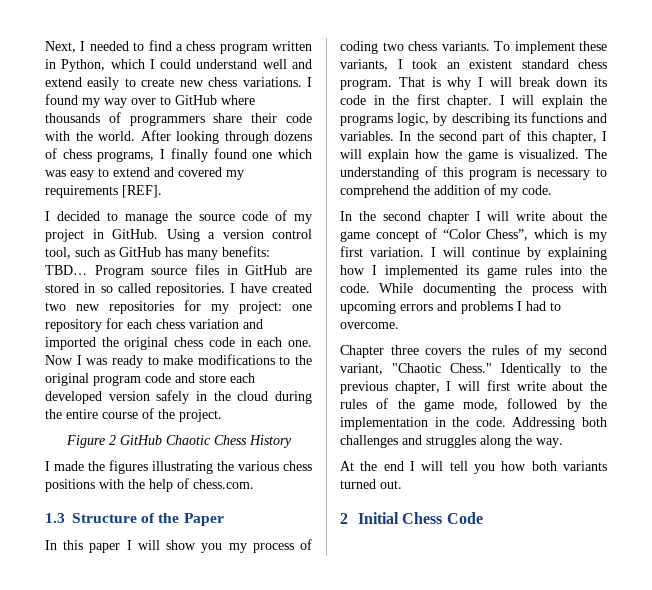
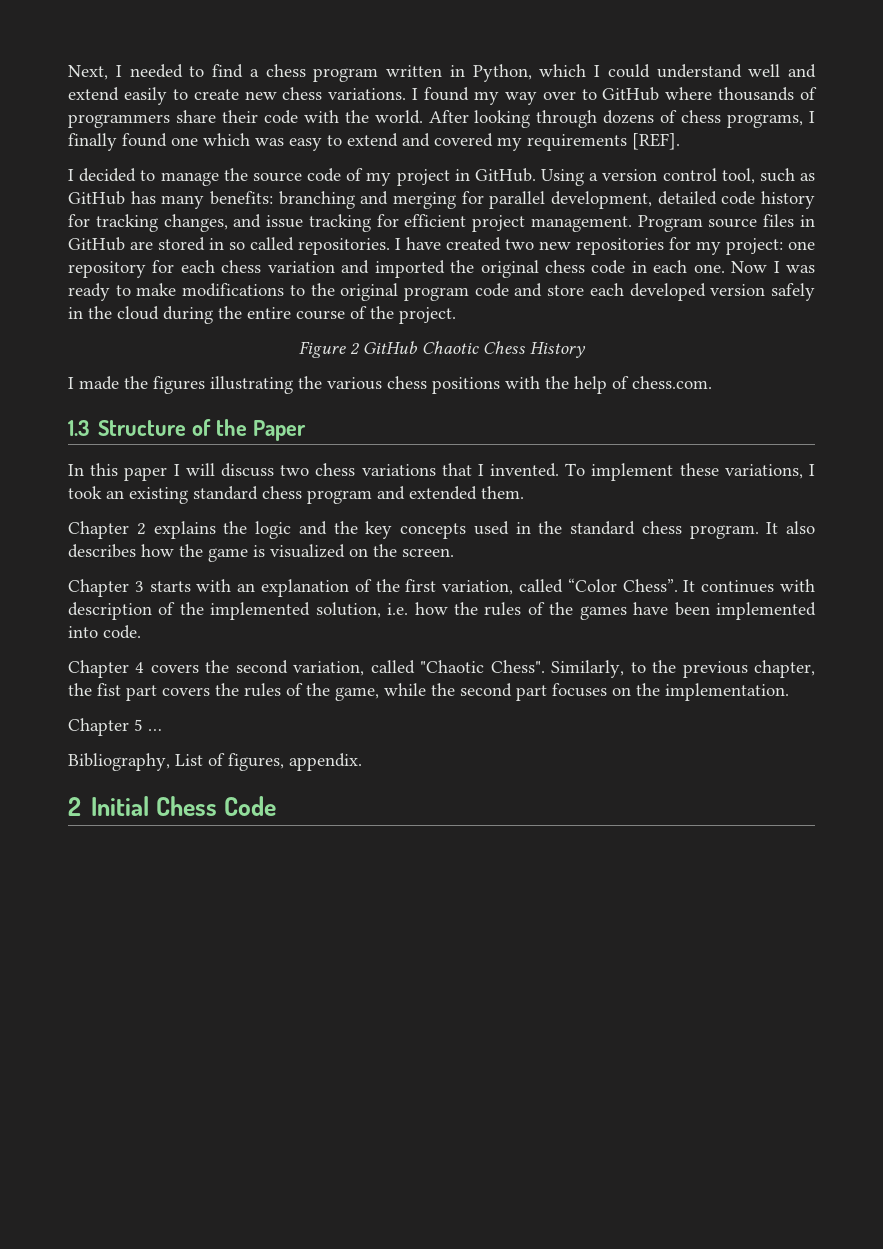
[45,265,87,275] TBD… -> [278,191,815,209] [68,214,632,232] branching and merging for parallel development, detailed code history for tracking changes, and issue tracking for efficient project management.
[166,539,313,553] [340,41,490,54] show you my process of coding two chess variants. -> [220,463,560,477] discuss two chess variations that I invented.
[340,59,388,71] variants, -> [724,464,803,479] variations,
[469,59,607,69] [340,77,607,90] [340,94,607,108] [340,112,607,126] [340,130,607,144] [340,149,607,162] [340,166,607,180] [340,184,552,198] [340,211,607,224] [340,228,607,242] [340,246,607,260] [340,265,607,278] [340,283,607,296] [340,301,561,314] [340,322,399,329] [340,344,607,358] [340,363,607,376] [340,380,607,394] [340,398,607,412] [340,417,607,430] [340,435,563,448] [340,461,607,474] [340,479,402,489] existent standard chess program. That is why I will break down its code in the first chapter. I will explain the programs logic, by describing its functions and variables. In the second part of this chapter, I will explain how the game is visualized. The understanding of this program is necessary to comprehend the addition of my code. // In the second chapter I will write about the game concept of “Color Chess”, which is my first variation. I will continue by explaining how I implemented its game rules into the code. While documenting the process with upcoming errors and problems I had to overcome. // Chapter three covers the rules of my second variant, "Chaotic Chess." Identically to the previous chapter, I will first write about the rules of the game mode, followed by the implementation in the code. Addressing both challenges and struggles along the way. // At the end I will tell you how both variants turned out. -> [129,486,524,504] [68,521,815,539] [68,544,454,562] [68,578,815,597] [68,602,817,620] [68,625,141,639] [68,660,815,678] [68,683,789,701] [68,718,162,736] [68,753,362,771] existing standard chess program and extended them. // Chapter 2 explains the logic and the key concepts used in the standard chess program. It also describes how the game is visualized on the screen. // Chapter 3 starts with an explanation of the first variation, called “Color Chess”. It continues with description of the implemented solution, i.e. how the rules of the games have been implemented into code. // Chapter 4 covers the second variation, called "Chaotic Chess". Similarly, to the previous chapter, the fist part covers the rules of the game, while the second part focuses on the implementation. // Chapter 5 … // Bibliography, List of figures, appendix.

